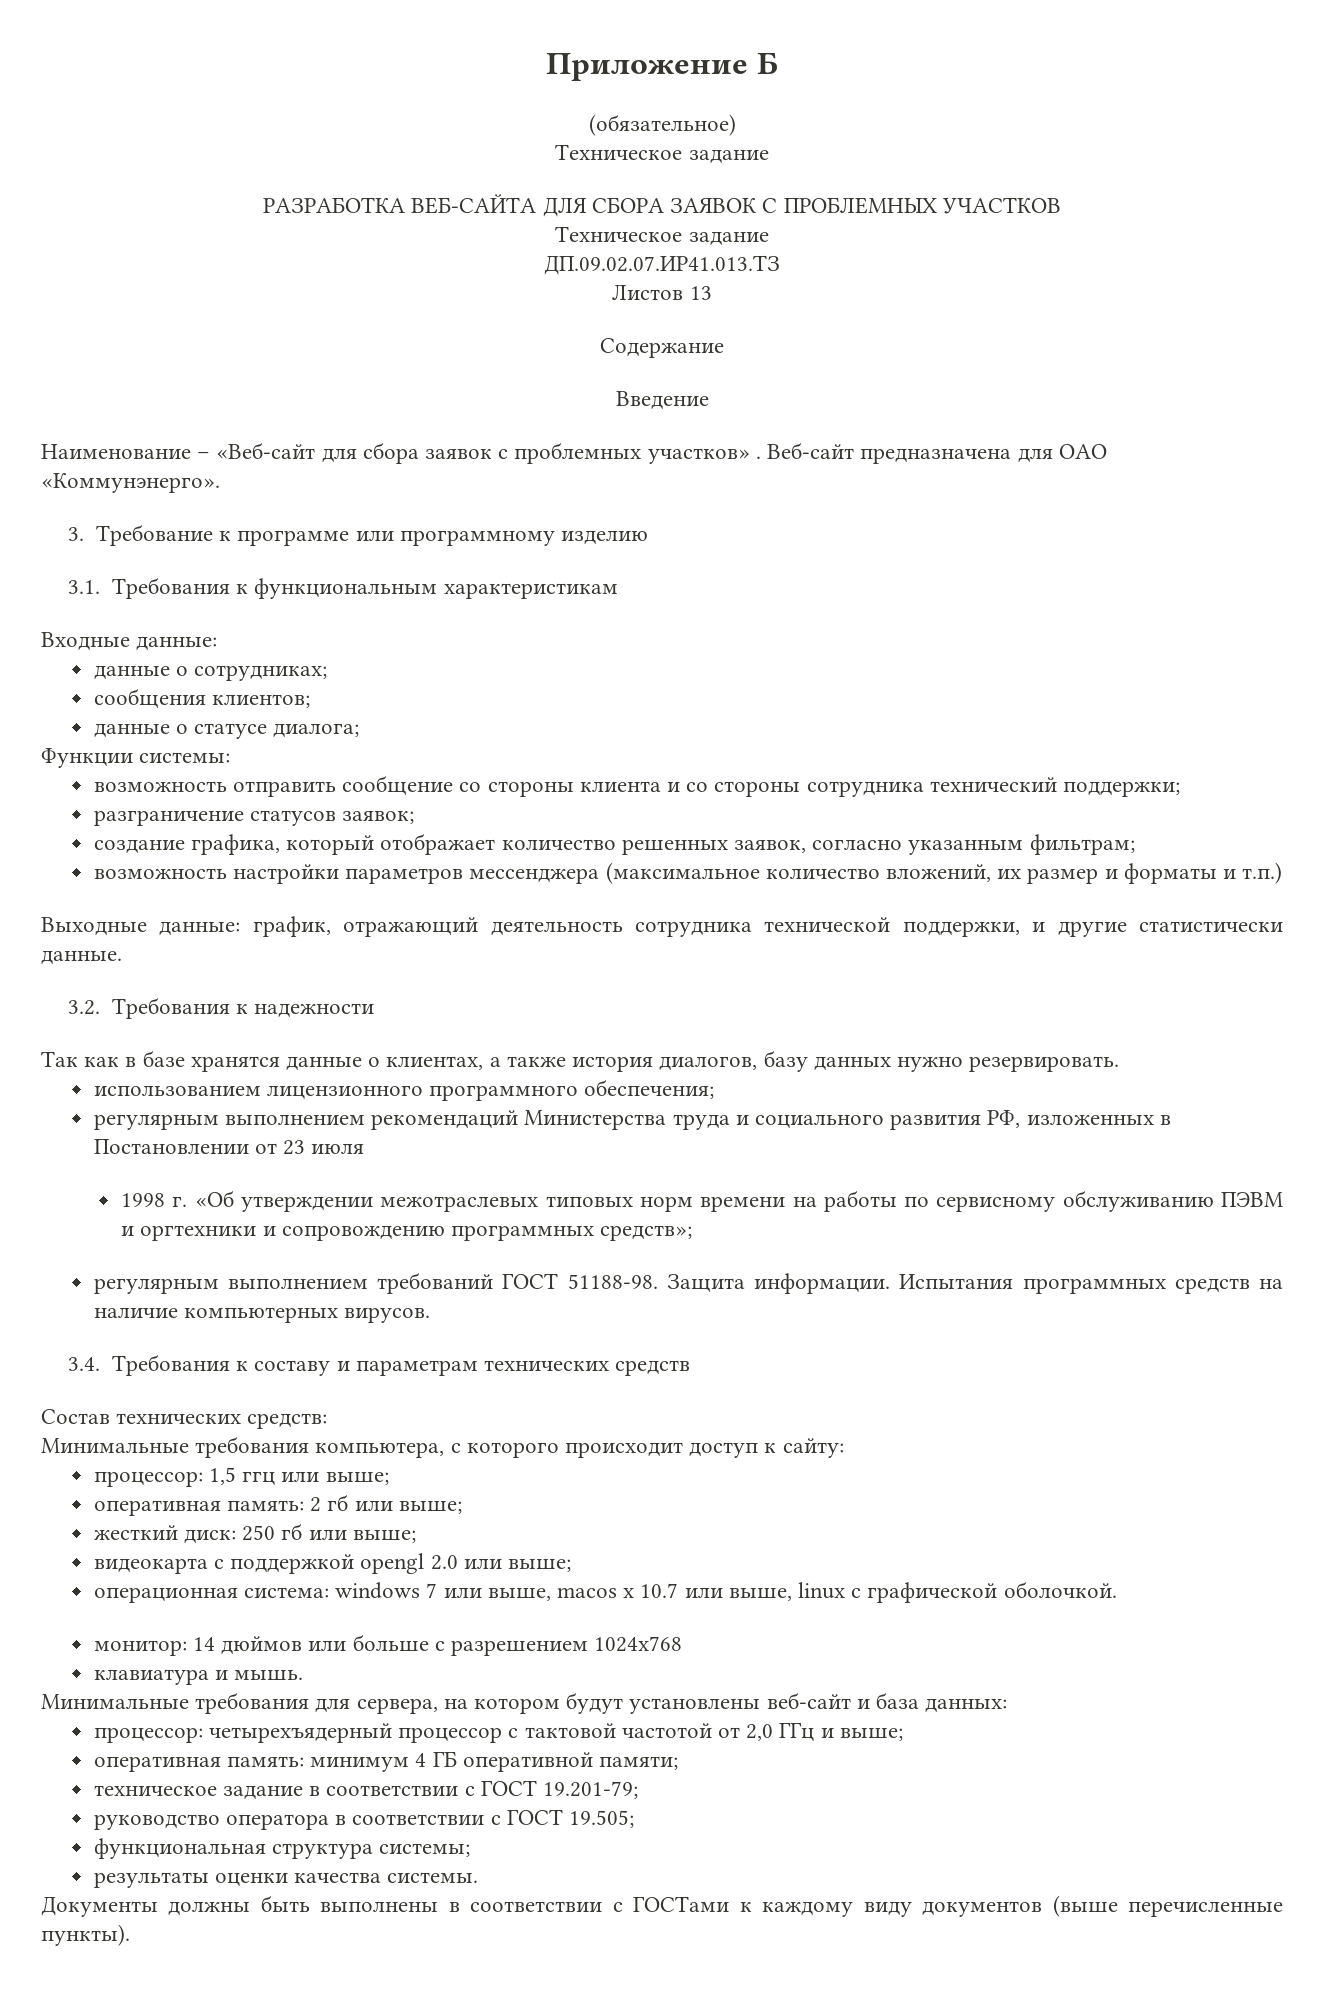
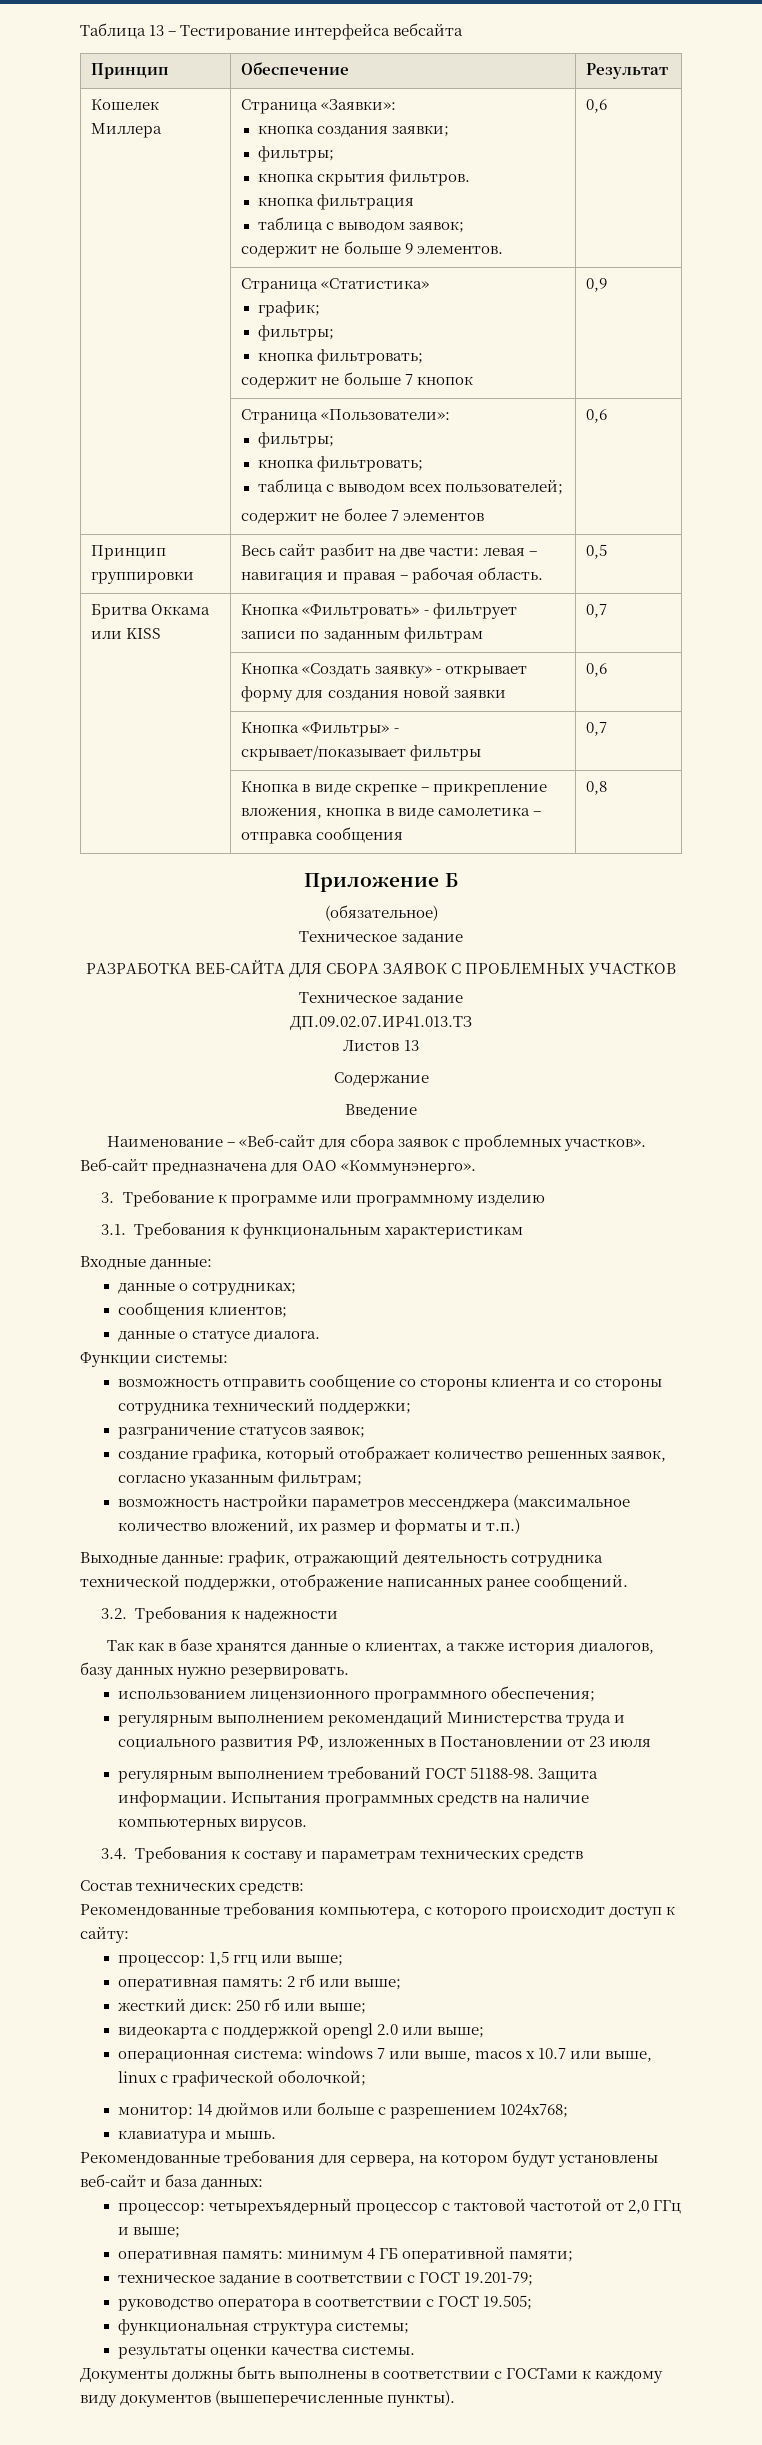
(546, 67) none -> [80,23,464,40] [91,63,170,79] [241,62,350,75] [586,63,669,79] [91,99,160,110] [91,123,163,138] [241,99,397,114] [257,125,450,137] [257,146,334,162] [257,170,471,186] [257,194,414,210] [257,217,465,233] [241,241,503,258] [586,99,608,113] [241,278,430,293] [257,301,320,317] [257,325,334,341] [257,349,423,365] [241,372,473,389] [586,278,608,292] [241,409,451,424] [257,432,334,448] [257,456,423,472] [257,479,564,495] [241,508,484,525] [586,409,608,423] [91,545,167,560] [91,571,195,584] [241,543,537,560] [241,567,543,584] [586,544,608,559] [91,604,211,619] [91,628,162,639] [241,603,517,619] [241,627,483,643] [586,604,608,618] [241,663,527,678] [241,685,506,702] [586,663,608,677] [241,722,399,737] [241,745,482,761] [586,722,608,736] [241,781,547,796] [241,807,541,819] [241,827,404,844] [586,781,608,795] Таблица 13 – Тестирование интерфейса вебсайта // Принцип | Обеспечение | Результат // Кошелек Миллера | Страница «Заявки»: // кнопка создания заявки; // фильтры; // кнопка скрытия фильтров. // кнопка фильтрация // таблица с выводом заявок; // содержит не больше 9 элементов. | 0,6 // | Страница «Статистика» // график; // фильтры; // кнопка фильтровать; // содержит не больше 7 кнопок | 0,9 // | Страница «Пользователи»: // фильтры; // кнопка фильтровать; // таблица с выводом всех пользователей; // содержит не более 7 элементов | 0,6 // Принцип группировки | Весь сайт разбит на две части: левая – навигация и правая – рабочая область. | 0,5 // Бритва Оккама или KISS | Кнопка «Фильтровать» - фильтрует записи по заданным фильтрам | 0,7 // | Кнопка «Создать заявку» - открывает форму для создания новой заявки | 0,6 // | Кнопка «Фильтры» - скрывает/показывает фильтры | 0,7 // | Кнопка в виде скрепке – прикрепление вложения, кнопка в виде самолетика – отправка сообщения | 0,8 //
[647,448,761,464] участков» . -> [564,1138,647,1151] участков».
[273,723,360,738] диалога; -> [253,1331,320,1342] диалога.
[1032,921,1283,937] [41,950,122,965] и другие статистически данные. -> [280,1574,629,1591] отображение написанных ранее сообщений.
[121,1190,1284,1212] [121,1225,693,1241] // 1998 г. «Об утверждении межотраслевых типовых норм времени на работы по сервисному обслуживанию ПЭВМ и оргтехники и сопровождению программных средств»; -> (652, 1743) none
[41,1438,189,1453] Минимальные -> [80,1904,220,1918] Рекомендованные
[1003,1581,1117,1598] оболочкой. -> [277,2070,366,2086] оболочкой;
[594,1636,683,1652] 1024x768 -> [500,2104,569,2118] 1024x768;
[41,1694,189,1709] Минимальные -> [80,2152,220,2166] Рекомендованные
[1052,1895,1283,1917] (выше перечисленные -> [215,2390,384,2407] (вышеперечисленные

